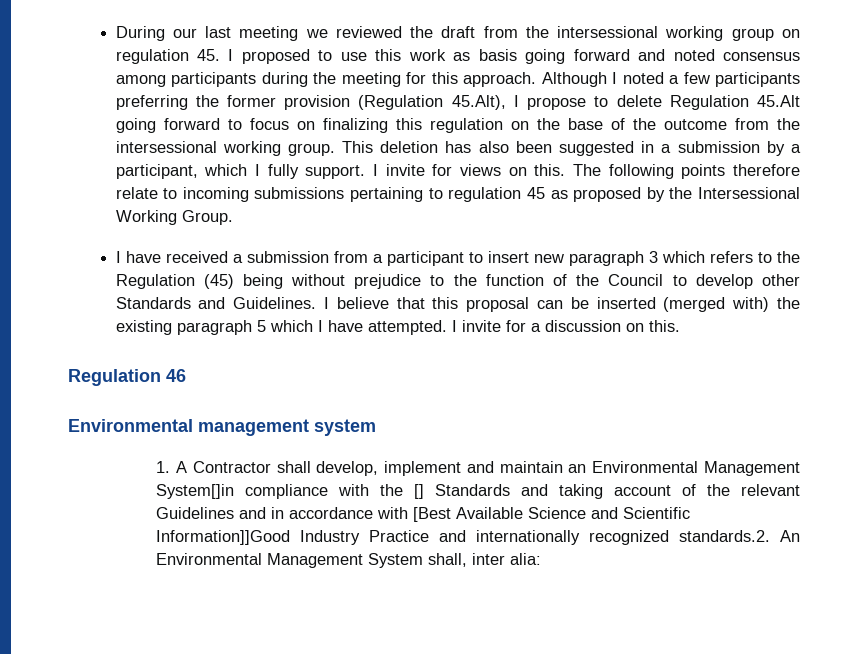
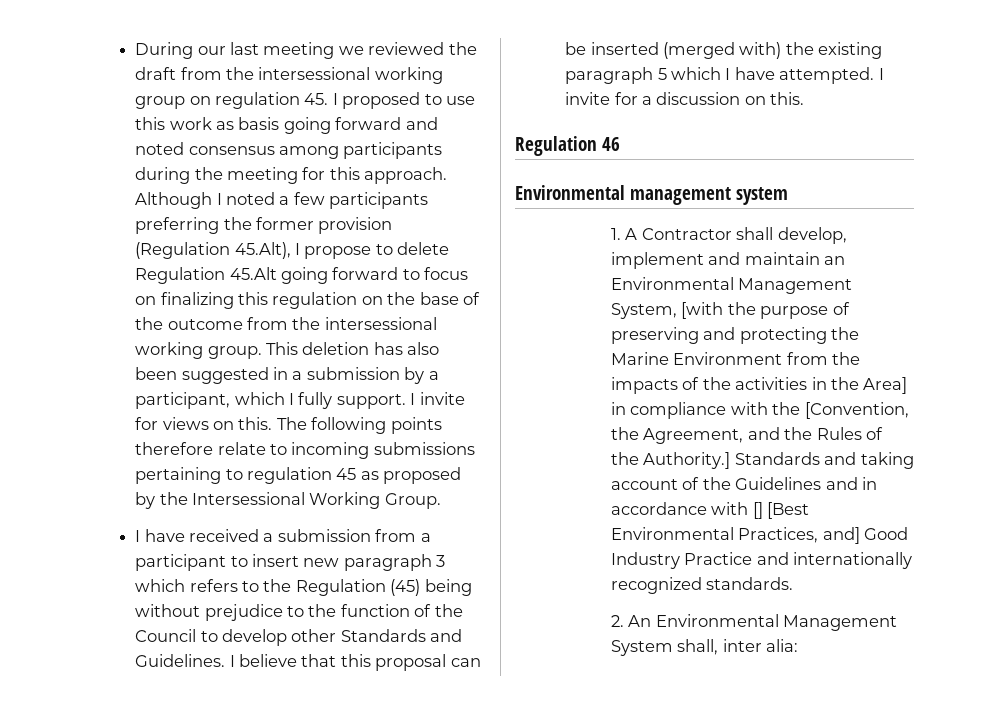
[156,484,425,499] System[]in compliance with the [] -> [610,302,850,319] [610,327,860,344] [610,352,861,365] [610,377,908,394] [610,402,909,419] [610,427,884,444] [610,452,731,469] System, [with the purpose of preserving and protecting the Marine Environment from the impacts of the activities in the Area] in compliance with the [Convention, the Agreement, and the Rules of the Authority.]
[740,484,800,496] relevant -> (731, 483) none
[413,507,691,522] [156,530,291,545] [Best Available Science and Scientific Information]]Good -> [752,502,810,519] [610,527,909,544] [] [Best Environmental Practices, and] Good
[679,530,771,542] standards.2. -> [706,577,794,590] [610,615,624,627] standards. // 2.

